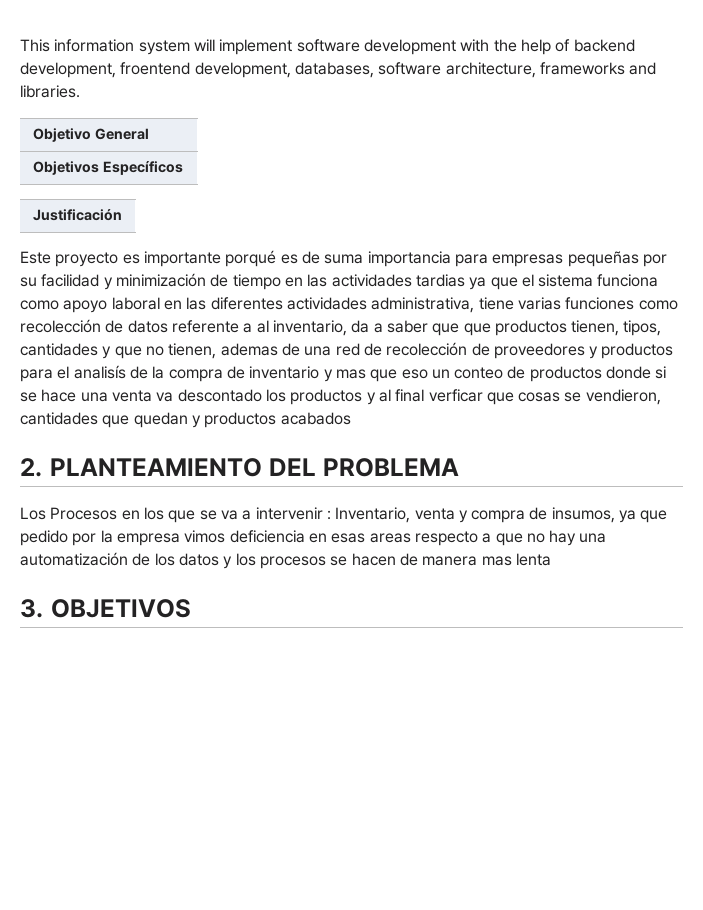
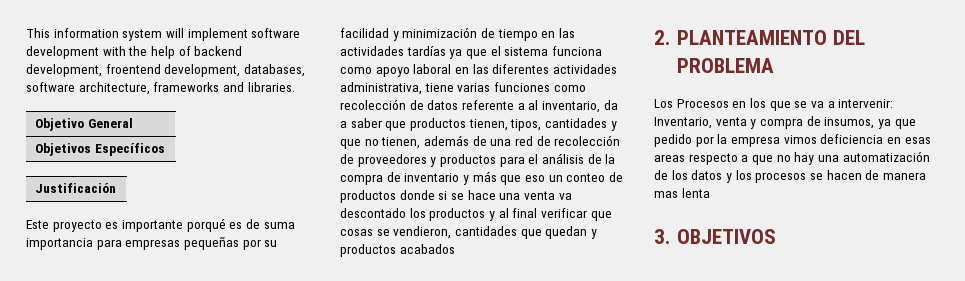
[415,274,465,287] tardias -> [406,46,446,56] tardías
[463,323,491,336] que -> (407, 126) none
[220,343,278,356] ademas -> [423,135,469,146] además
[73,365,126,379] analisís -> [541,153,584,164] análisis
[335,369,366,379] mas -> [472,171,497,182] más
[428,389,483,402] verficar -> [540,208,587,218] verificar
[255,507,331,520] intervenir : -> [838,99,894,108] intervenir:

